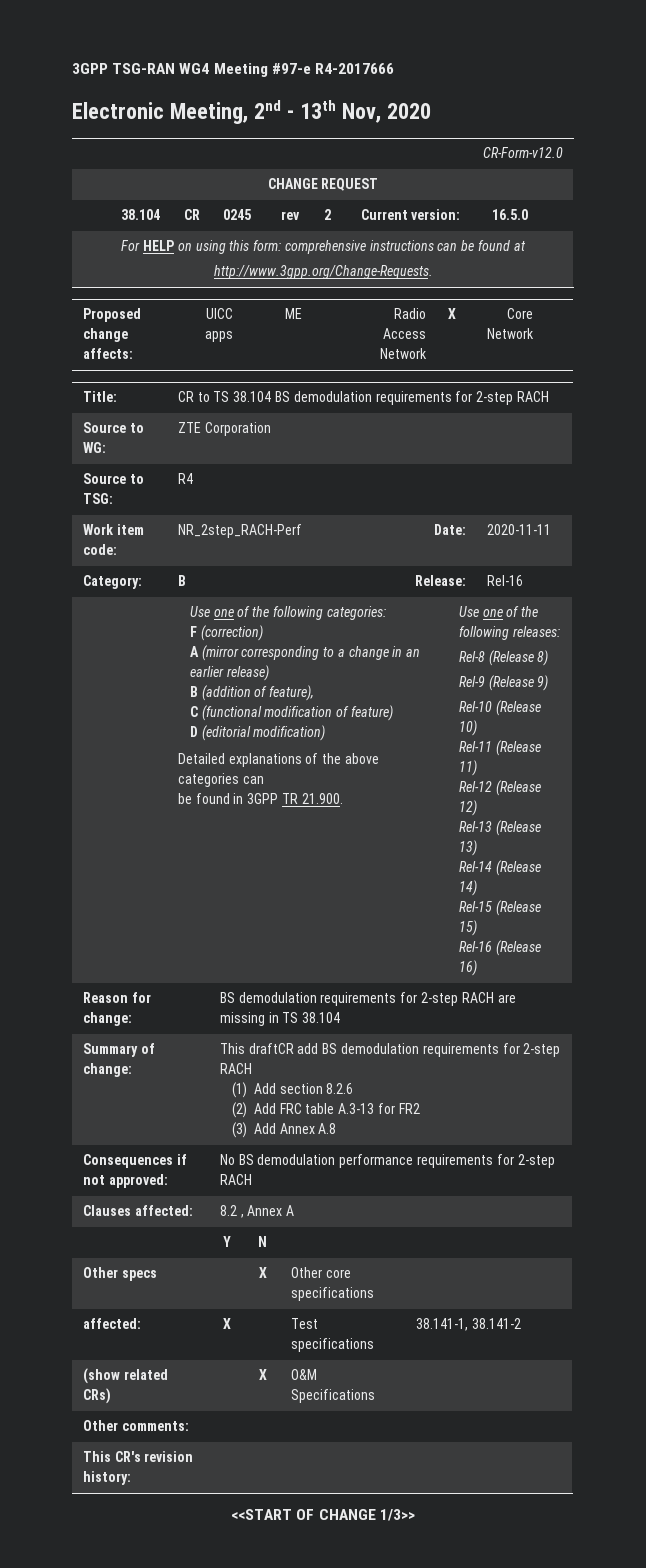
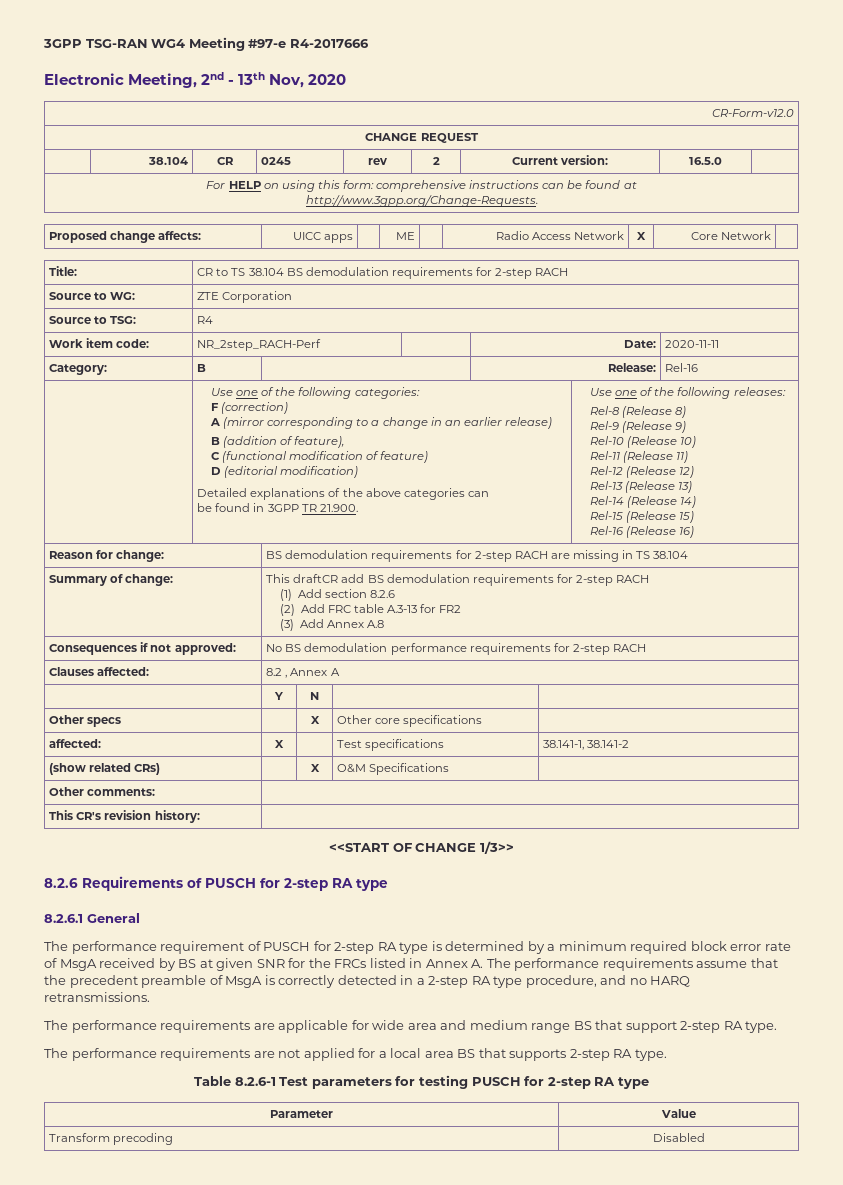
(415, 1515) none -> [44,876,388,891] [44,913,140,923] [44,941,791,954] [44,958,778,971] [44,975,691,988] [44,992,150,1002] [44,1020,778,1033] [44,1048,667,1061] [194,1075,649,1089] [270,1110,333,1118] [660,1109,696,1118] [49,1133,174,1145] [652,1133,705,1142] // 8.2.6 Requirements of PUSCH for 2-step RA type // 8.2.6.1 General // The performance requirement of PUSCH for 2-step RA type is determined by a minimum required block error rate of MsgA received by BS at given SNR for the FRCs listed in Annex A. The performance requirements assume that the precedent preamble of MsgA is correctly detected in a 2-step RA type procedure, and no HARQ retransmissions. // The performance requirements are applicable for wide area and medium range BS that support 2-step RA type. // The performance requirements are not applied for a local area BS that supports 2-step RA type. // Table 8.2.6-1 Test parameters for testing PUSCH for 2-step RA type // Parameter | Value // Transform precoding | Disabled

